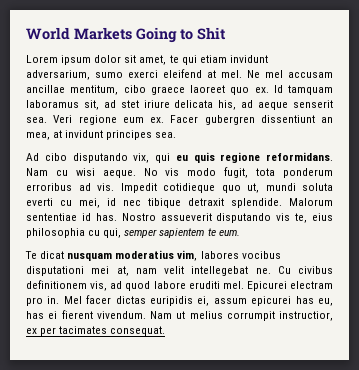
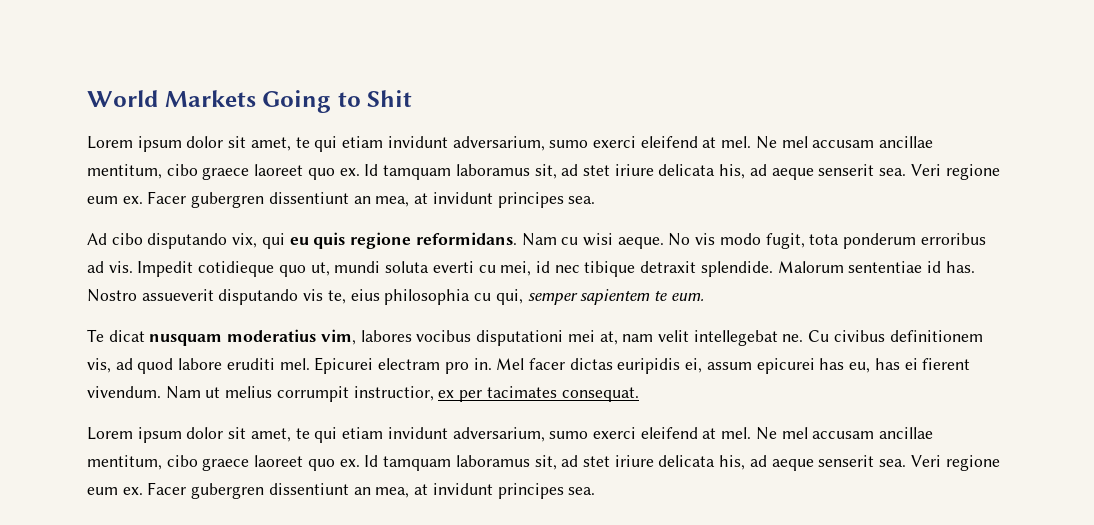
(166, 331) none -> [87,427,934,443] [87,455,1000,471] [87,482,596,499] // Lorem ipsum dolor sit amet, te qui etiam invidunt adversarium, sumo exerci eleifend at mel. Ne mel accusam ancillae mentitum, cibo graece laoreet quo ex. Id tamquam laboramus sit, ad stet iriure delicata his, ad aeque senserit sea. Veri regione eum ex. Facer gubergren dissentiunt an mea, at invidunt principes sea.

